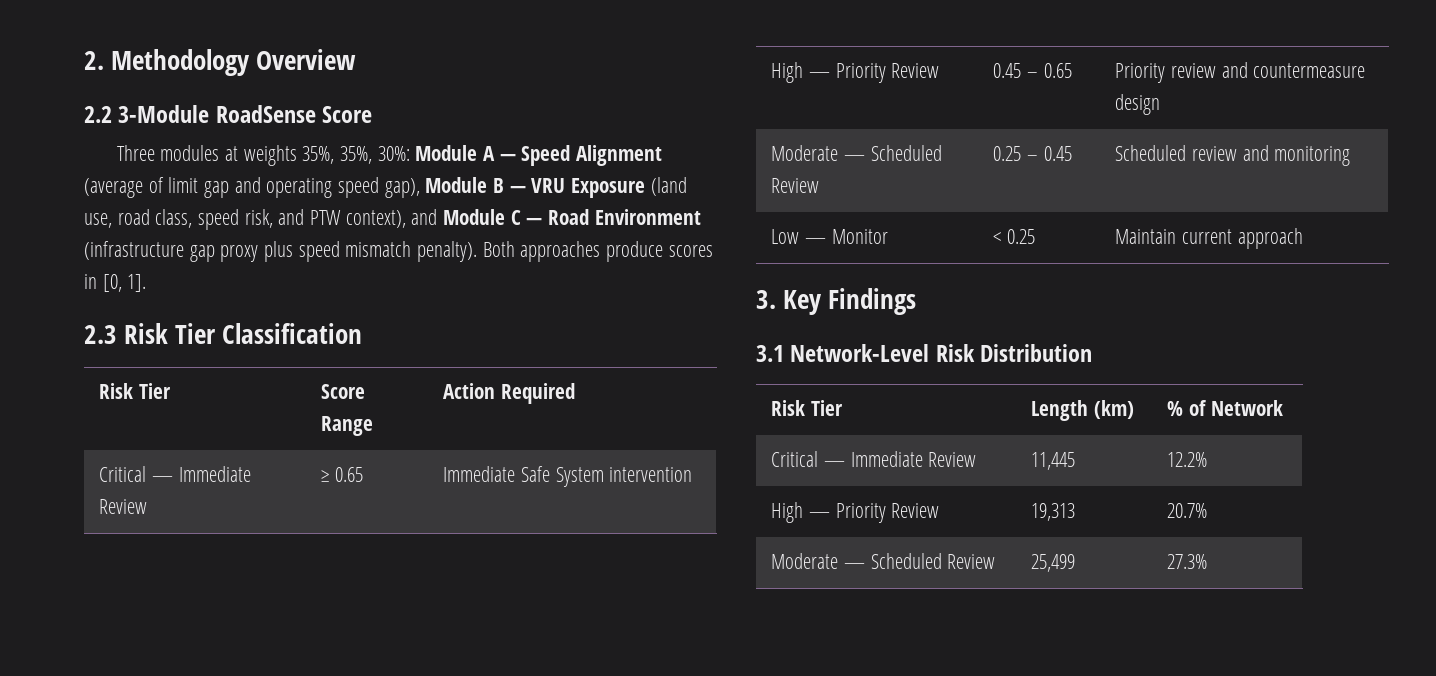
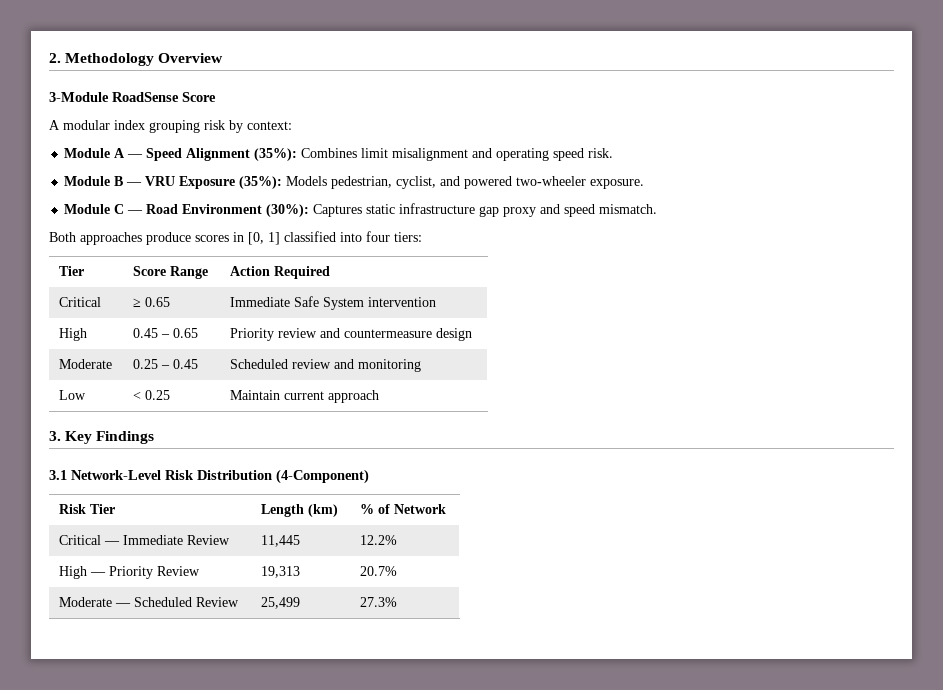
[84,106,112,123] 2.2 -> (224, 58) none
[116,145,410,166] Three modules at weights 35%, 35%, 30%: -> [49,120,292,133] A modular index grouping risk by context: //
[84,177,230,198] (average of limit gap -> [254,148,469,161] (35%): Combines limit misalignment
[384,178,420,198] gap), -> [588,148,614,158] risk. //
[650,177,687,196] [84,209,438,230] (land use, road class, speed risk, and PTW context), and -> [239,176,645,189] (35%): Models pedestrian, cyclist, and powered two-wheeler exposure. //
[84,241,478,262] (infrastructure gap proxy plus speed mismatch penalty). -> [266,203,658,217] (30%): Captures static infrastructure gap proxy and speed mismatch. //
[127,274,147,292] [84,323,363,344] [99,383,134,399] 1]. // 2.3 Risk Tier Classification // Risk -> [268,231,422,245] 1] classified into four tiers: //
[151,466,251,482] [99,499,148,514] — Immediate Review -> (102, 302) none
[808,63,940,83] — Priority Review -> (88, 334) none
[843,145,942,161] [771,178,820,193] — Scheduled Review -> (113, 364) none
[804,229,888,244] — Monitor -> (87, 395) none
(1093, 353) none -> [276,469,369,484] (4-Component)

